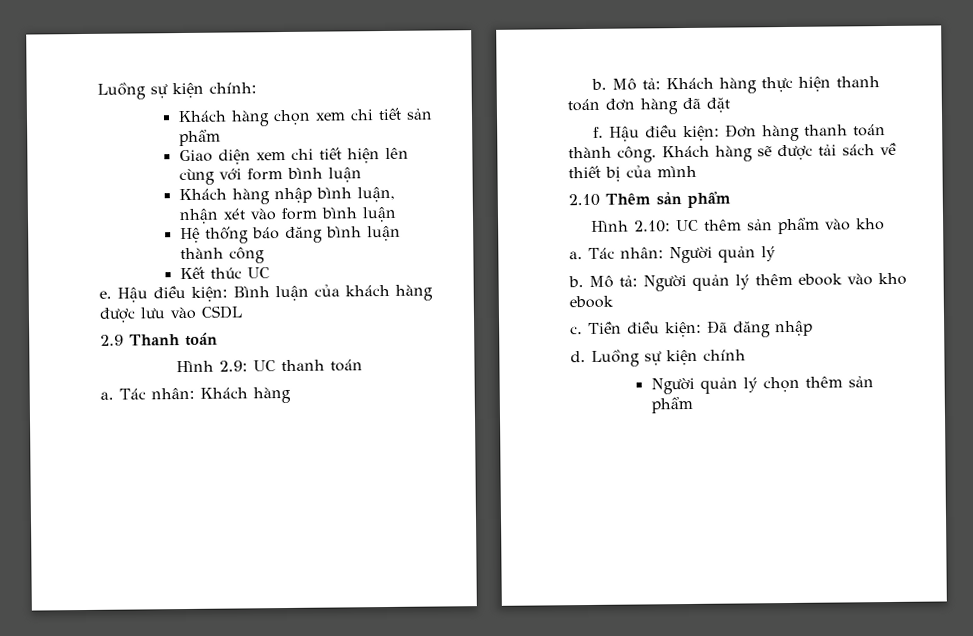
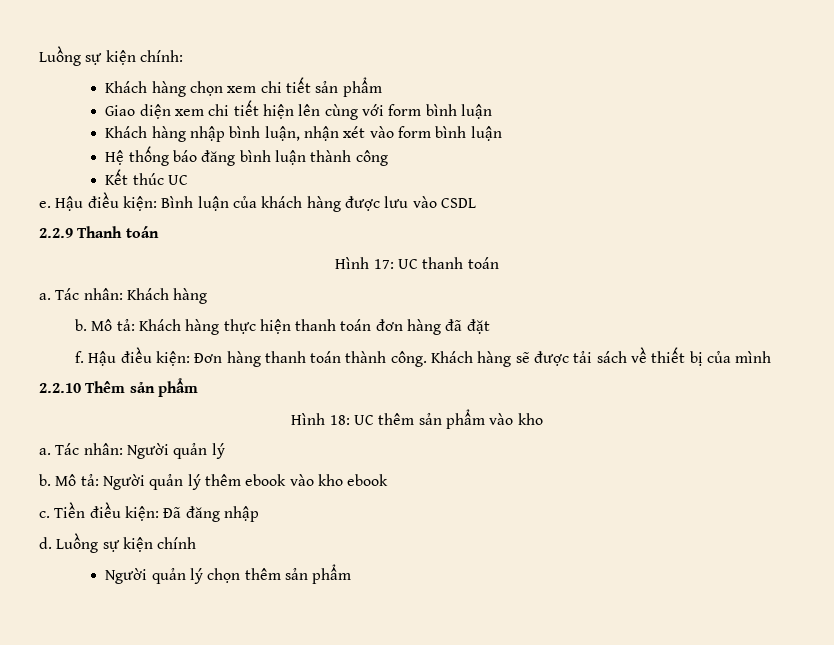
[100,334,124,346] 2.9 -> [39,228,73,238] 2.2.9
[218,360,248,372] 2.9: -> [373,259,394,269] 17:
[568,193,600,207] 2.10 -> [39,383,81,393] 2.2.10
[634,220,671,233] 2.10: -> [329,415,350,425] 18:

